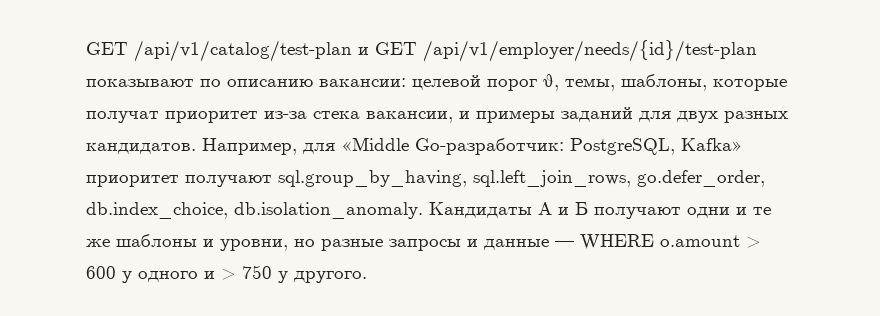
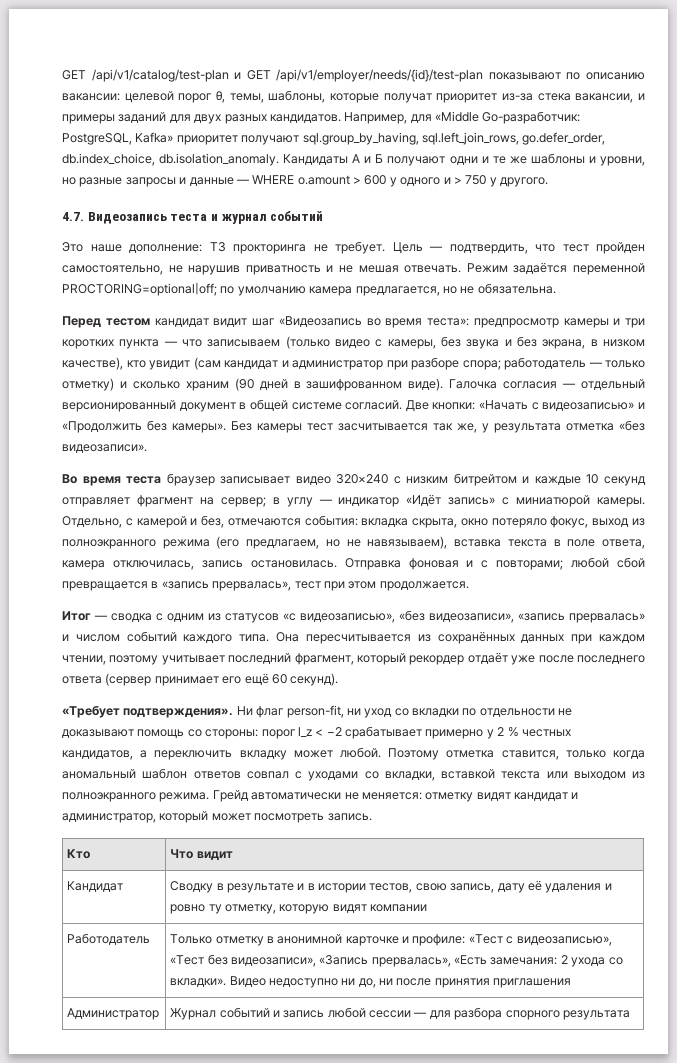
(367, 277) none -> [62,211,324,224] [62,241,645,254] [62,262,646,275] [62,282,556,296] [62,316,645,328] [62,336,645,349] [62,357,645,370] [62,378,645,391] [62,399,645,412] [62,420,645,433] [62,444,147,453] [62,473,647,486] [62,494,646,507] [62,515,645,528] [62,536,646,549] [62,557,645,570] [62,581,469,591] [62,610,645,623] [62,631,645,644] [62,652,645,665] [62,673,339,686] [62,705,573,718] [62,726,571,739] [62,747,645,760] [62,768,645,781] [62,790,579,802] [62,811,372,823] [67,849,91,859] [170,849,233,860] [67,881,124,892] [170,880,612,893] [170,904,428,914] [67,933,151,945] [170,934,612,946] [170,954,623,967] [170,976,572,988] [67,1008,160,1020] [170,1007,630,1020] // 4.7. Видеозапись теста и журнал событий // Это наше дополнение: ТЗ прокторинга не требует. Цель — подтвердить, что тест пройден самостоятельно, не нарушив приватность и не мешая отвечать. Режим задаётся переменной PROCTORING=optional|off; по умолчанию камера предлагается, но не обязательна. // Перед тестом кандидат видит шаг «Видеозапись во время теста»: предпросмотр камеры и три коротких пункта — что записываем (только видео с камеры, без звука и без экрана, в низком качестве), кто увидит (сам кандидат и администратор при разборе спора; работодатель — только отметку) и сколько храним (90 дней в зашифрованном виде). Галочка согласия — отдельный версионированный документ в общей системе согласий. Две кнопки: «Начать с видеозаписью» и «Продолжить без камеры». Без камеры тест засчитывается так же, у результата отметка «без видеозаписи». // Во время теста браузер записывает видео 320×240 с низким битрейтом и каждые 10 секунд отправляет фрагмент на сервер; в углу — индикатор «Идёт запись» с миниатюрой камеры. Отдельно, с камерой и без, отмечаются события: вкладка скрыта, окно потеряло фокус, выход из полноэкранного режима (его предлагаем, но не навязываем), вставка текста в поле ответа, камера отключилась, запись остановилась. Отправка фоновая и с повторами; любой сбой превращается в «запись прервалась», тест при этом продолжается. // Итог — сводка с одним из статусов «с видеозаписью», «без видеозаписи», «запись прервалась» и числом событий каждого типа. Она пересчитывается из сохранённых данных при каждом чтении, поэтому учитывает последний фрагмент, который рекордер отдаёт уже после последнего ответа (сервер принимает его ещё 60 секунд). // «Требует подтверждения». Ни флаг person-fit, ни уход со вкладки по отдельности не доказывают помощь со стороны: порог l_z < −2 срабатывает примерно у 2 % честных кандидатов, а переключить вкладку может любой. Поэтому отметка ставится, только когда аномальный шаблон ответов совпал с уходами со вкладки, вставкой текста или выходом из полноэкранного режима. Грейд автоматически не меняется: отметку видят кандидат и администратор, который может посмотреть запись. // Кто | Что видит // Кандидат | Сводку в результате и в истории тестов, свою запись, дату её удаления и ровно ту отметку, которую видят компании // Работодатель | Только отметку в анонимной карточке и профиле: «Тест с видеозаписью», «Тест без видеозаписи», «Запись прервалась», «Есть замечания: 2 ухода со вкладки». Видео недоступно ни до, ни после принятия приглашения // Администратор | Журнал событий и запись любой сессии — для разбора спорного результата

